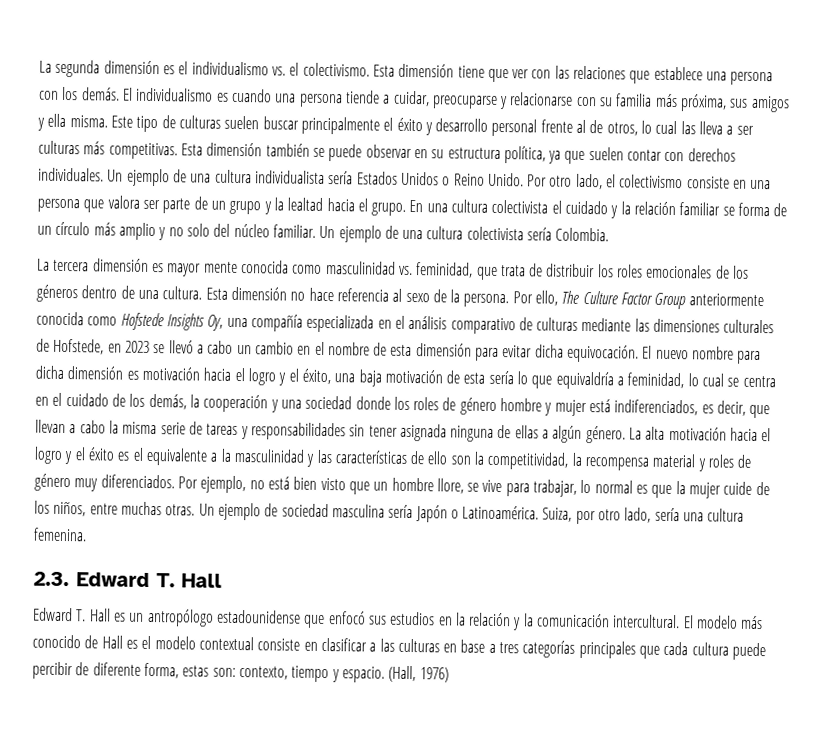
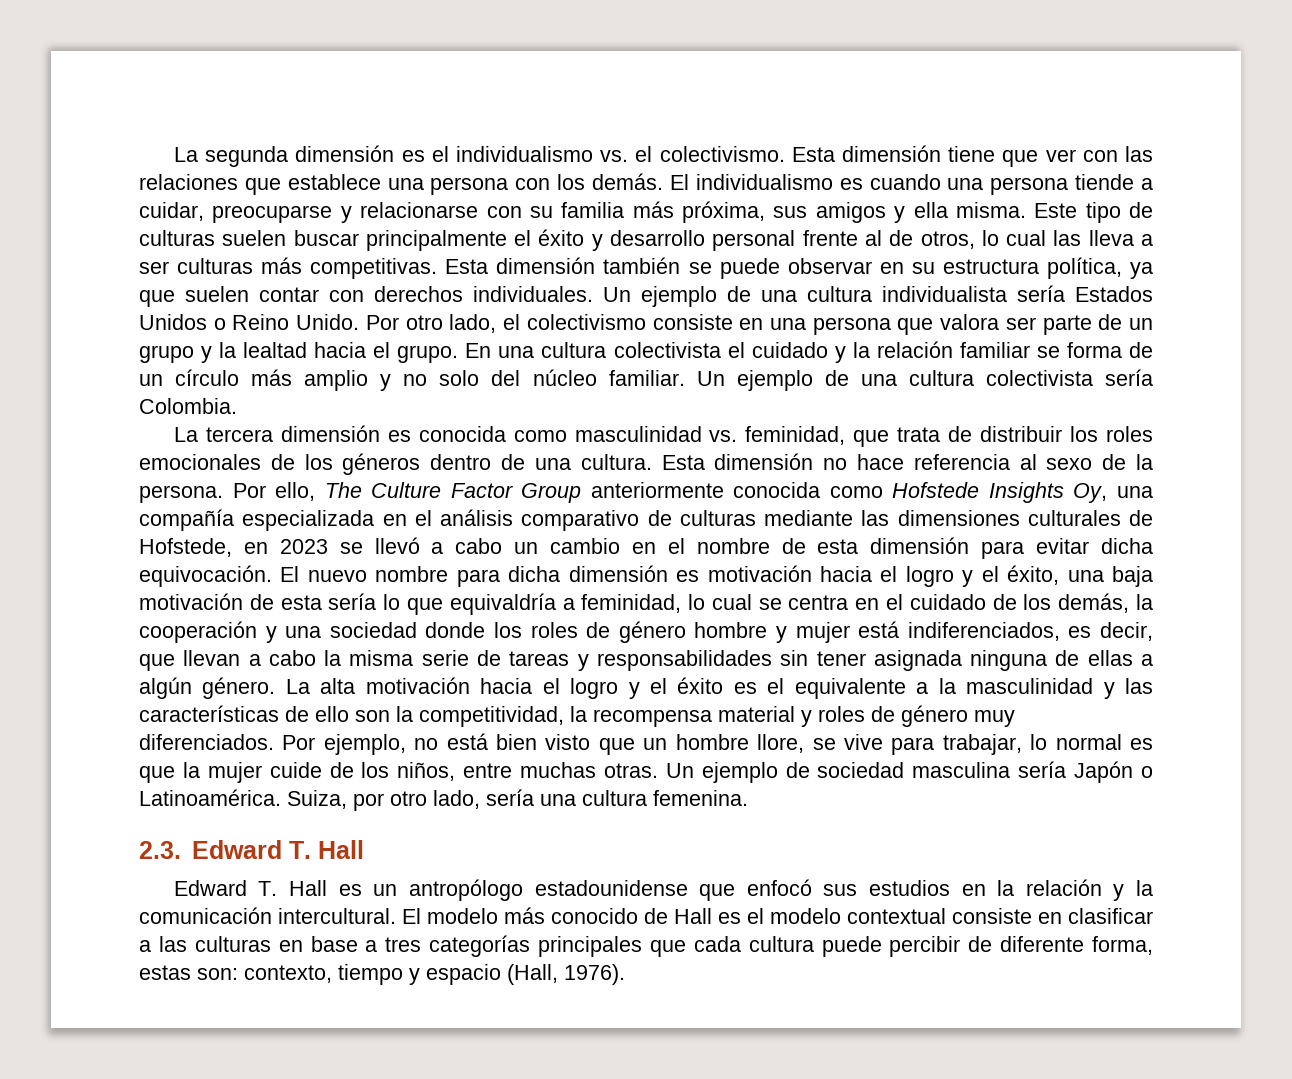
[167,261,238,277] mayor mente -> (411, 436) none
[341,665,449,683] espacio. (Hall, 1976) -> [426,964,625,985] espacio (Hall, 1976).

